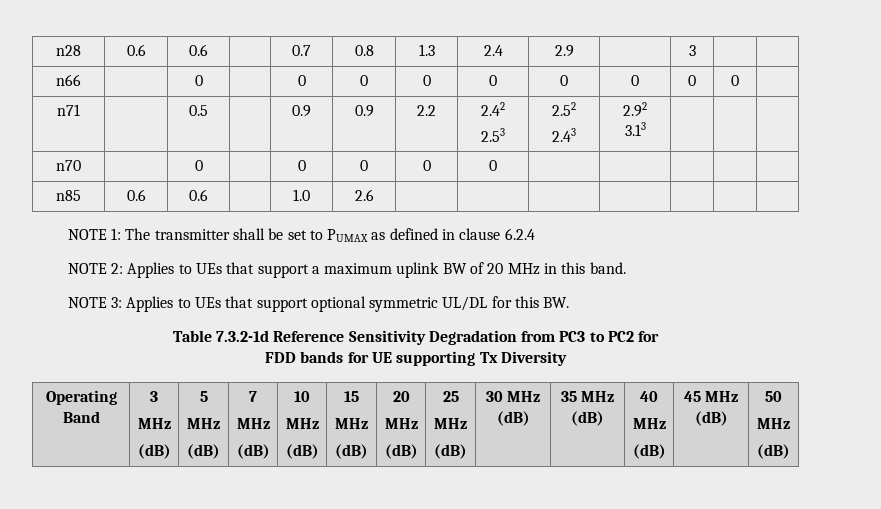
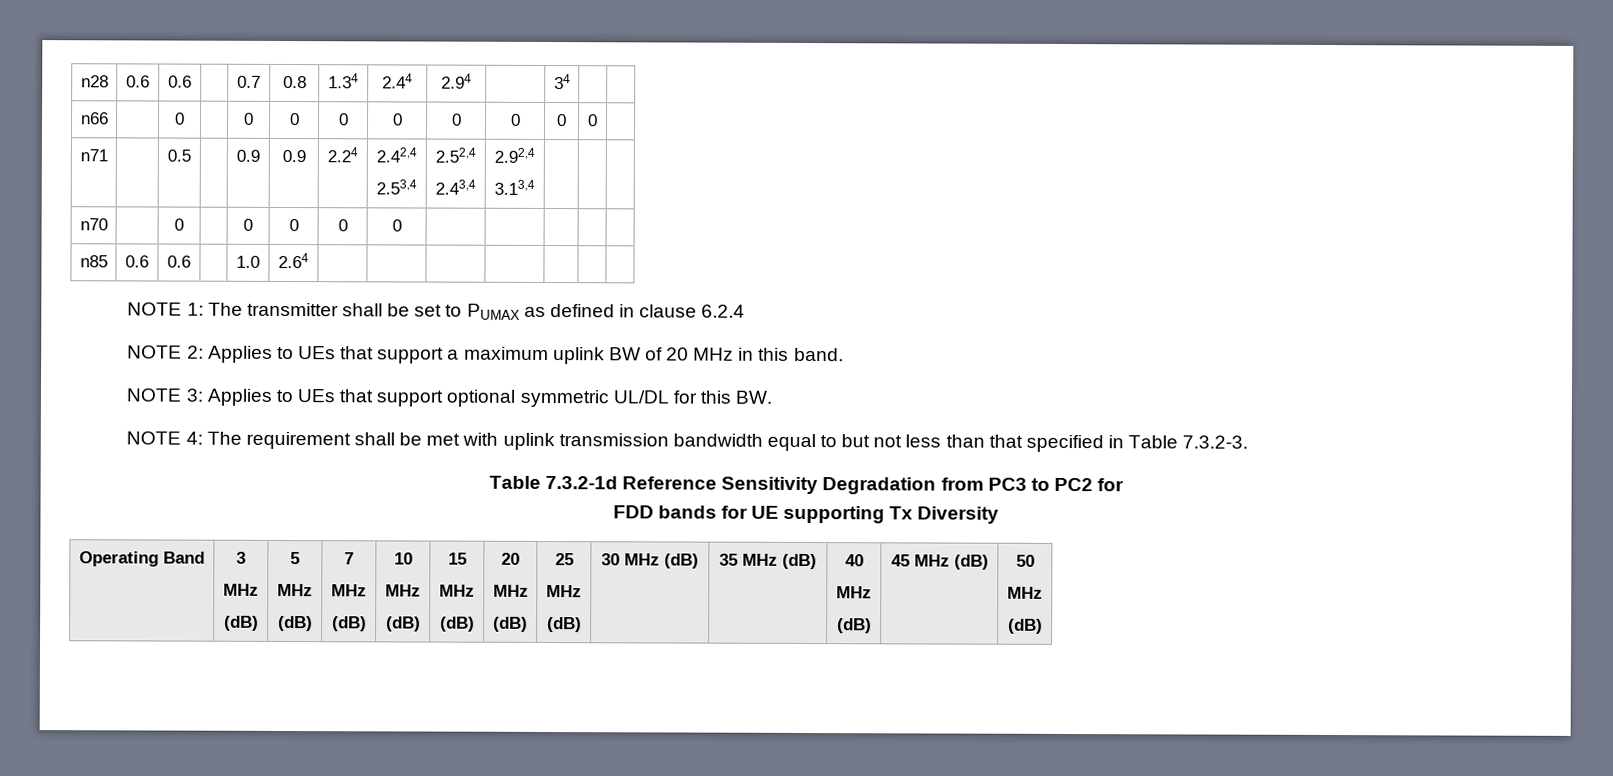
[418,44,435,56] [483,45,503,56] [554,45,574,57] [688,45,696,56] 1.3 | 2.4 | 2.9 | | 3 -> [328,73,359,89] [382,73,413,89] [441,73,472,89] [553,74,571,90] 1.34 | 2.44 | 2.94 | | 34
[417,105,437,116] [481,102,506,116] [481,128,506,142] [552,102,576,116] [552,128,576,142] [623,102,647,117] [624,122,646,136] 2.2 | 2.42 // 2.53 | 2.52 // 2.43 | 2.92 // 3.13 -> [327,147,358,163] [376,147,417,163] [376,179,417,195] [435,147,476,163] [435,179,476,195] [494,147,535,163] [494,179,535,195] 2.24 | 2.42,4 // 2.53,4 | 2.52,4 // 2.43,4 | 2.92,4 // 3.13,4
[354,189,374,201] 2.6 -> [278,252,309,269] 2.64
(570, 302) none -> [126,431,1249,453] // NOTE 4: The requirement shall be met with uplink transmission bandwidth equal to but not less than that specified in Table 7.3.2-3.

